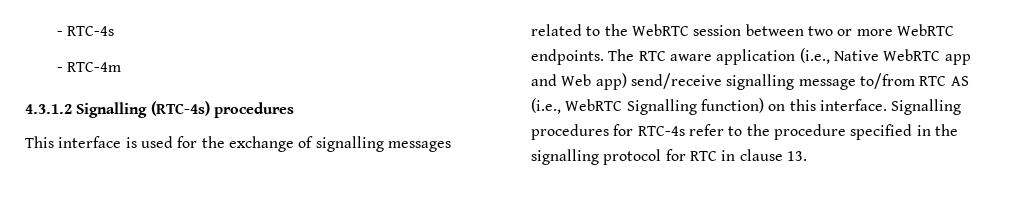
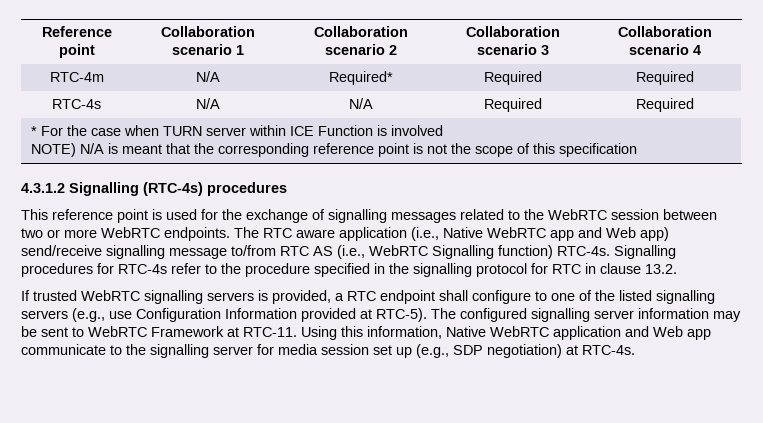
[56,26,114,36] [56,62,121,72] - RTC-4s // - RTC-4m -> [41,26,112,37] [58,44,95,58] [161,26,255,37] [172,44,244,55] [313,26,408,37] [324,44,397,55] [465,26,560,37] [476,44,549,55] [618,26,712,37] [629,44,701,55] [49,72,104,82] [196,71,220,82] [328,71,393,85] [483,71,542,85] [636,71,694,85] [52,99,101,109] [196,98,220,109] [348,98,373,109] [483,98,542,112] [636,98,694,112] [31,125,444,136] [31,143,638,157] Reference point | Collaboration scenario 1 | Collaboration scenario 2 | Collaboration scenario 3 | Collaboration scenario 4 // RTC-4m | N/A | Required* | Required | Required // RTC-4s | N/A | N/A | Required | Required // * For the case when TURN server within ICE Function is involved // NOTE) N/A is meant that the corresponding reference point is not the scope of this specification
[58,136,122,148] interface -> [52,209,148,223] reference point
[768,99,887,111] on this interface. -> [557,246,610,256] RTC-4s.
[786,151,807,161] 13. -> [645,264,677,274] [21,290,715,304] [21,308,741,322] [21,326,711,340] [21,344,635,358] 13.2. // If trusted WebRTC signalling servers is provided, a RTC endpoint shall configure to one of the listed signalling servers (e.g., use Configuration Information provided at RTC-5). The configured signalling server information may be sent to WebRTC Framework at RTC-11. Using this information, Native WebRTC application and Web app communicate to the signalling server for media session set up (e.g., SDP negotiation) at RTC-4s.

